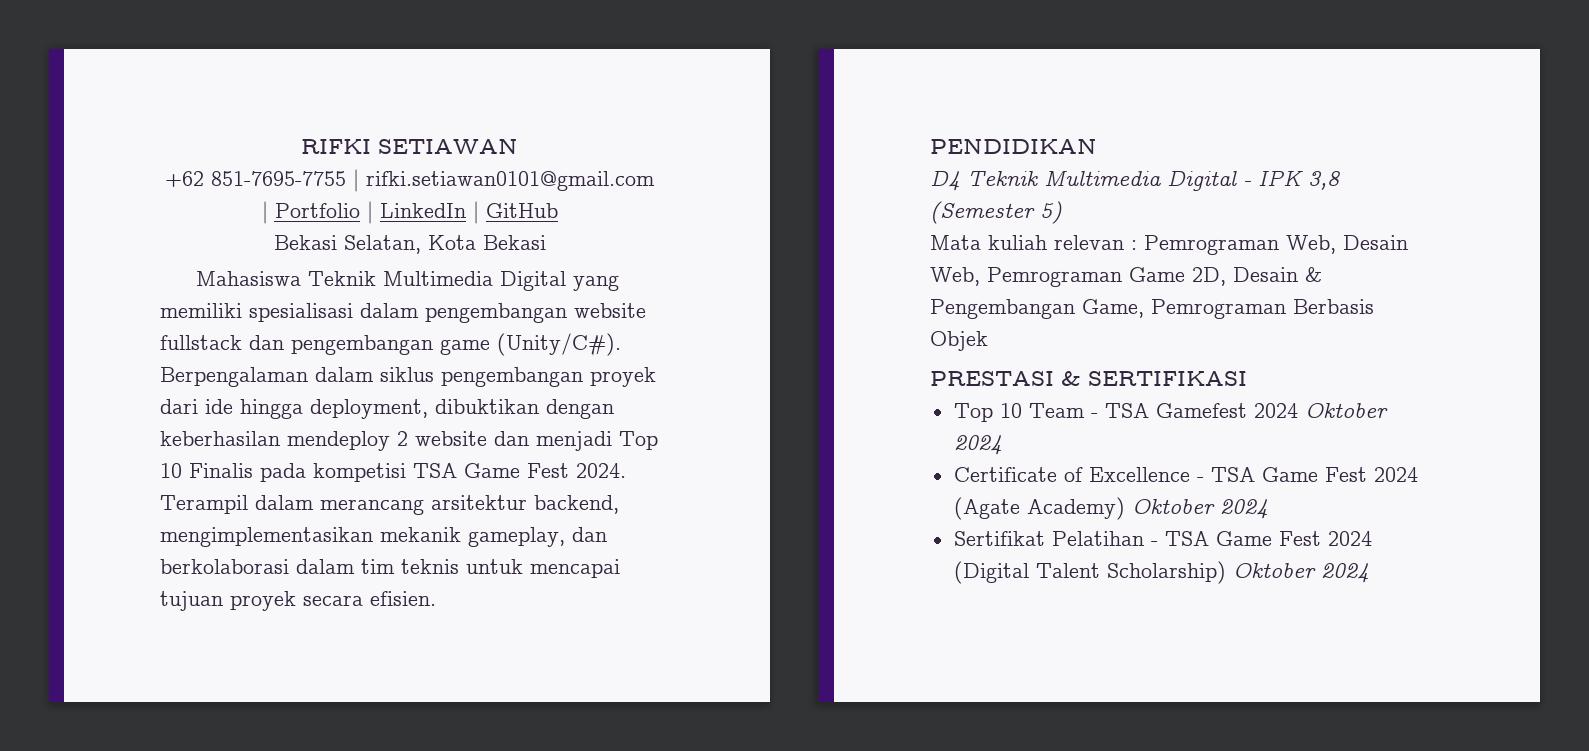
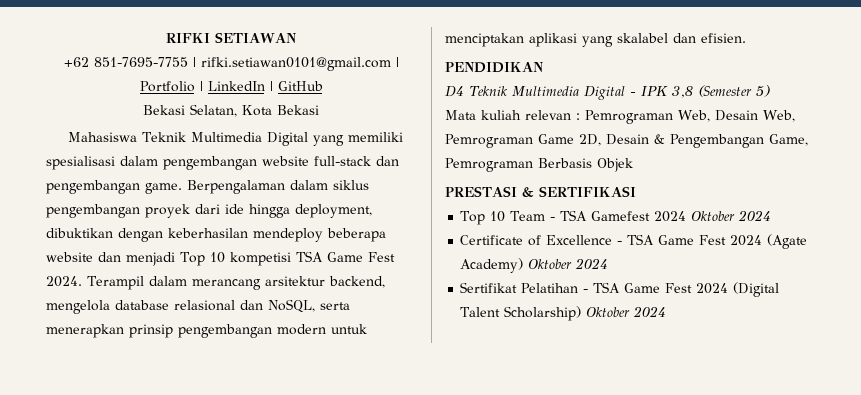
[160,335,242,350] fullstack -> [314,156,371,166] full-stack
[440,333,621,357] game (Unity/C#). -> [145,183,182,194] game.
[397,431,408,446] 2 -> [327,228,386,242] beberapa
[189,463,306,482] Finalis pada -> (225, 257) none
[160,527,607,547] [160,559,620,578] [160,591,363,611] mengimplementasikan mekanik gameplay, dan berkolaborasi dalam tim teknis untuk mencapai tujuan proyek secara -> [46,299,350,314] [46,324,367,338] [445,33,696,47] mengelola database relasional dan NoSQL, serta menerapkan prinsip pengembangan modern untuk menciptakan aplikasi yang skalabel dan

